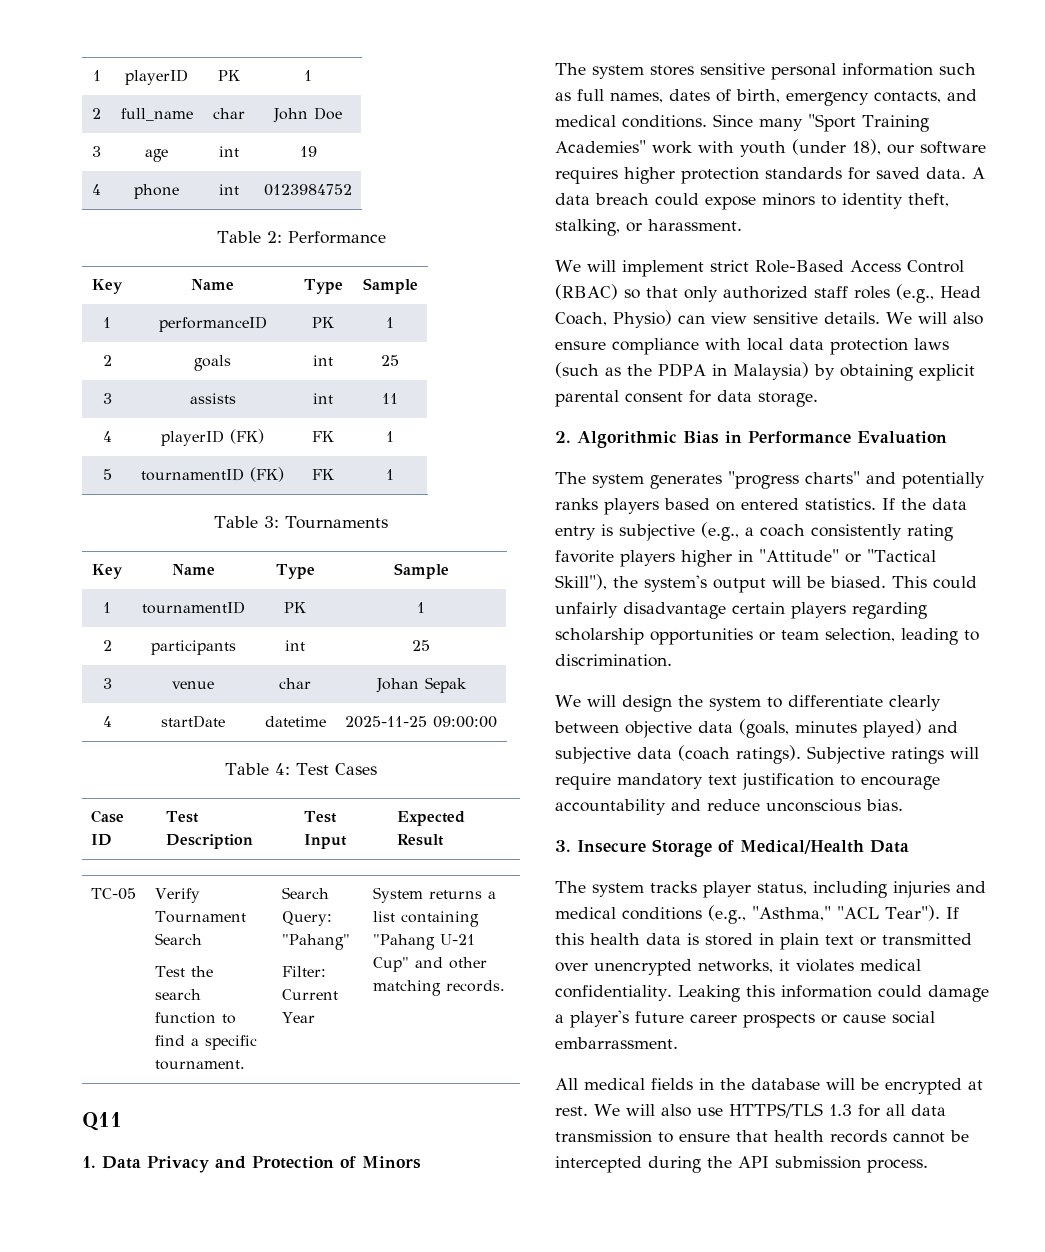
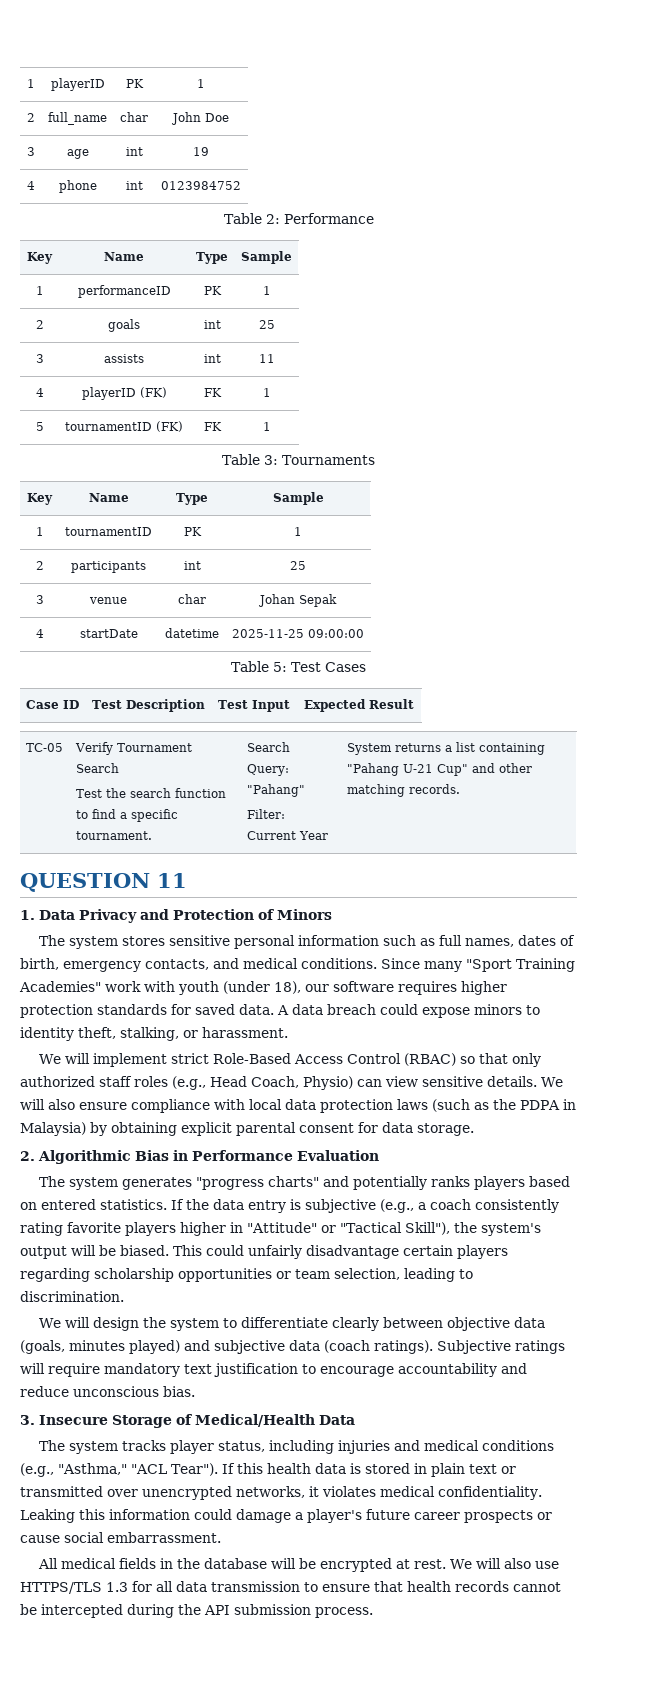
[275,763,290,775] 4: -> [273,662,287,672] 5:
[82,1112,122,1131] Q11 -> [20,873,187,892] QUESTION 11

